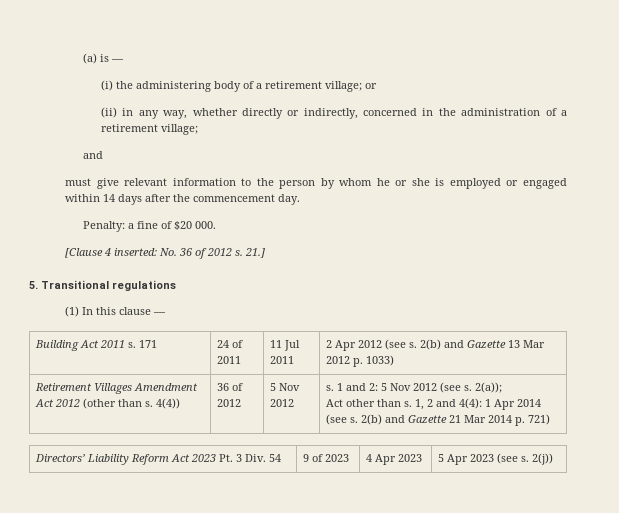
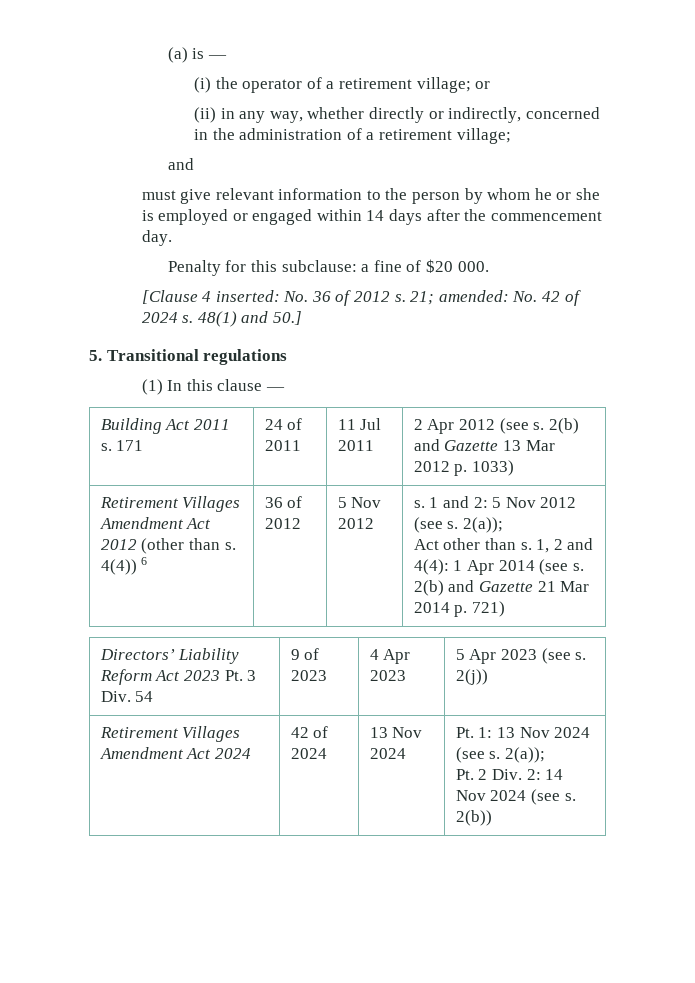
[136,81,242,92] administering body -> [242,79,303,93] operator
[83,221,126,232] Penalty: -> [167,260,357,276] Penalty for this subclause:
[245,248,266,258] 21.] -> [410,290,581,306] [141,311,302,327] 21; amended: No. 42 of 2024 s. 48(1) and 50.]
(180, 403) none -> [141,557,148,565] 6
(553, 459) none -> [99,726,241,742] [99,747,251,759] [290,726,329,738] [290,748,327,759] [369,727,423,738] [369,748,406,759] [455,727,591,738] [455,747,545,763] [455,769,564,780] [455,789,576,805] [455,810,492,826] // Retirement Villages Amendment Act 2024 | 42 of 2024 | 13 Nov 2024 | Pt. 1: 13 Nov 2024 (see s. 2(a)); // Pt. 2 Div. 2: 14 Nov 2024 (see s. 2(b))

